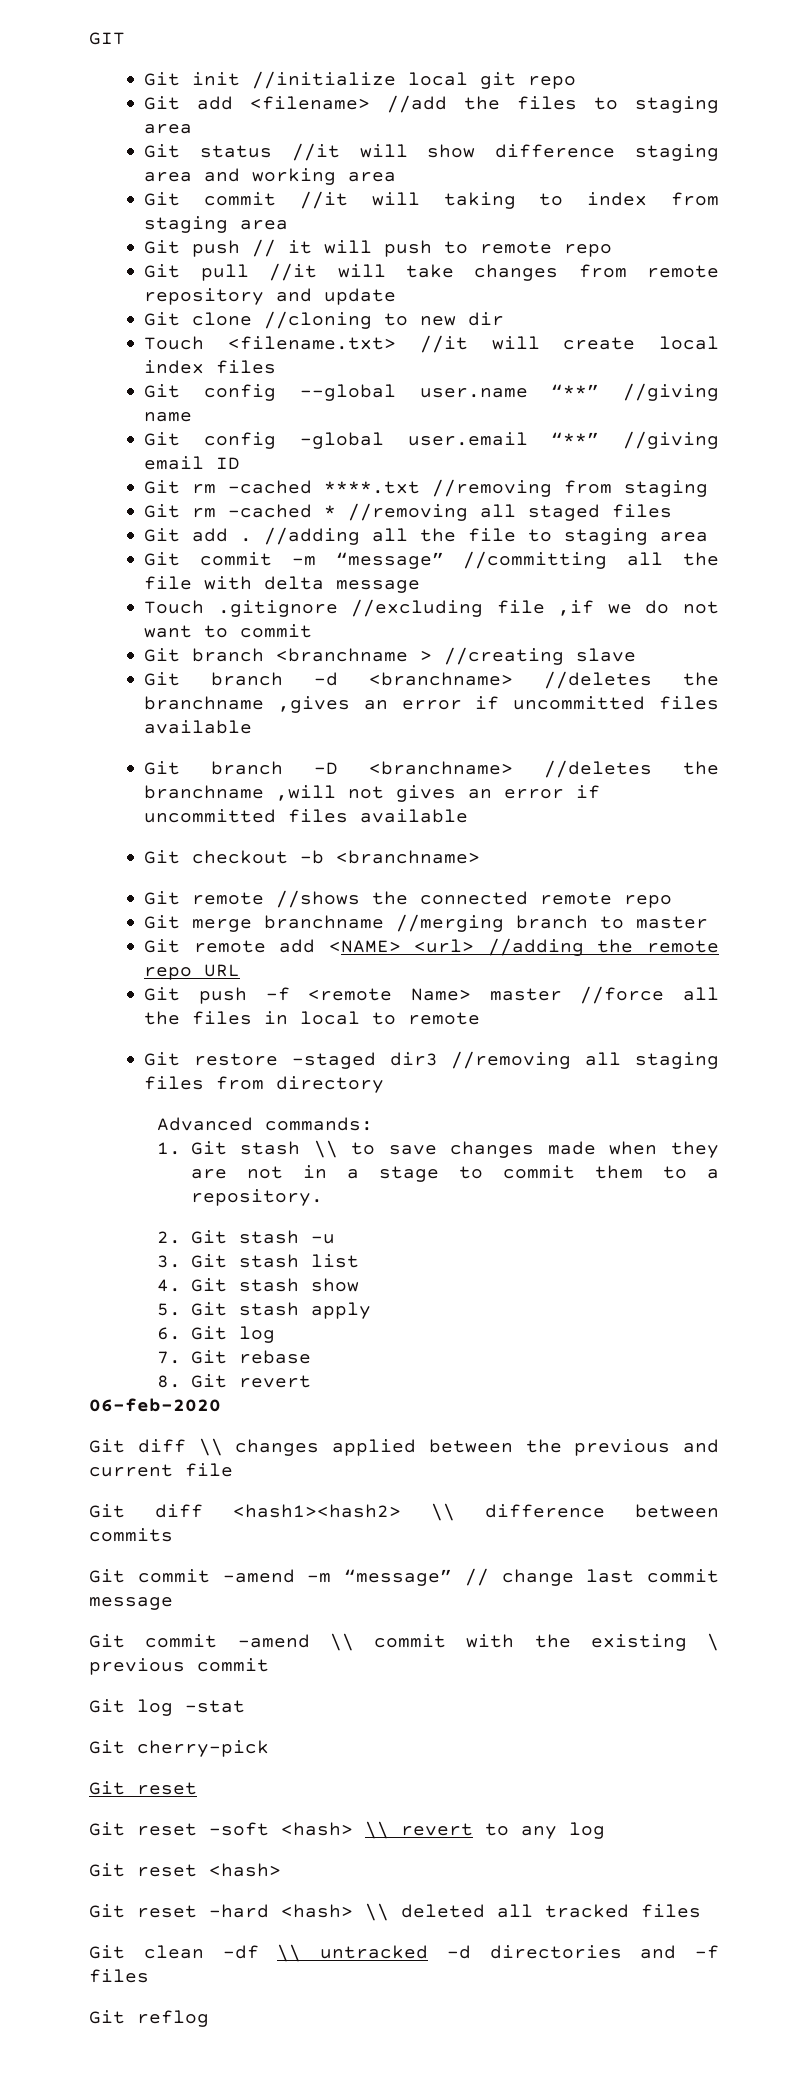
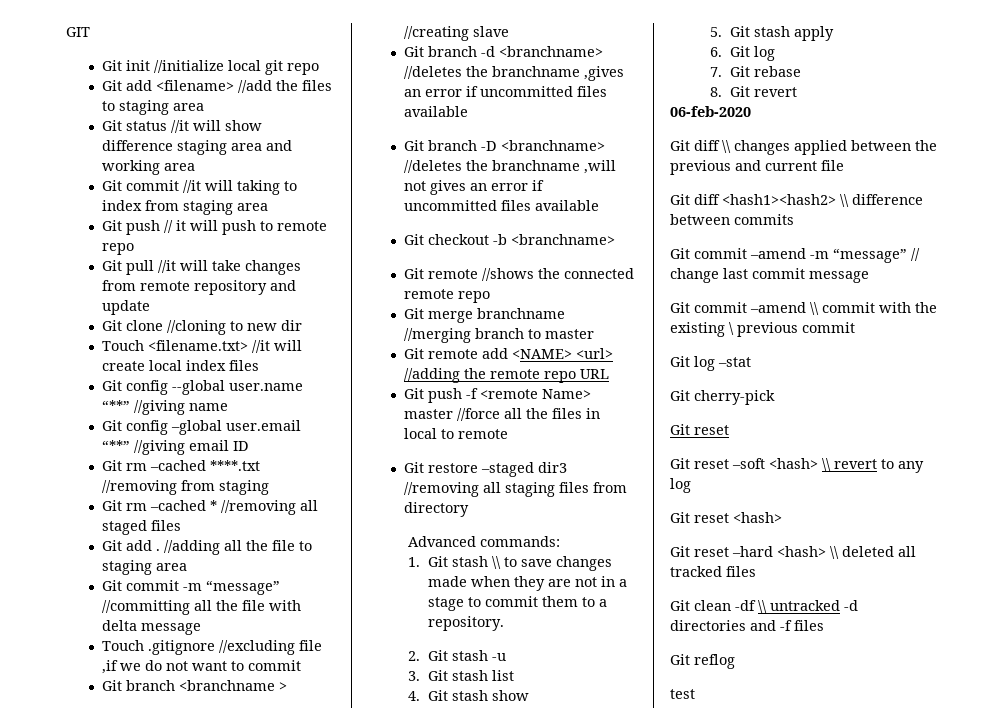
(209, 2018) none -> [670,689,695,699] // test

